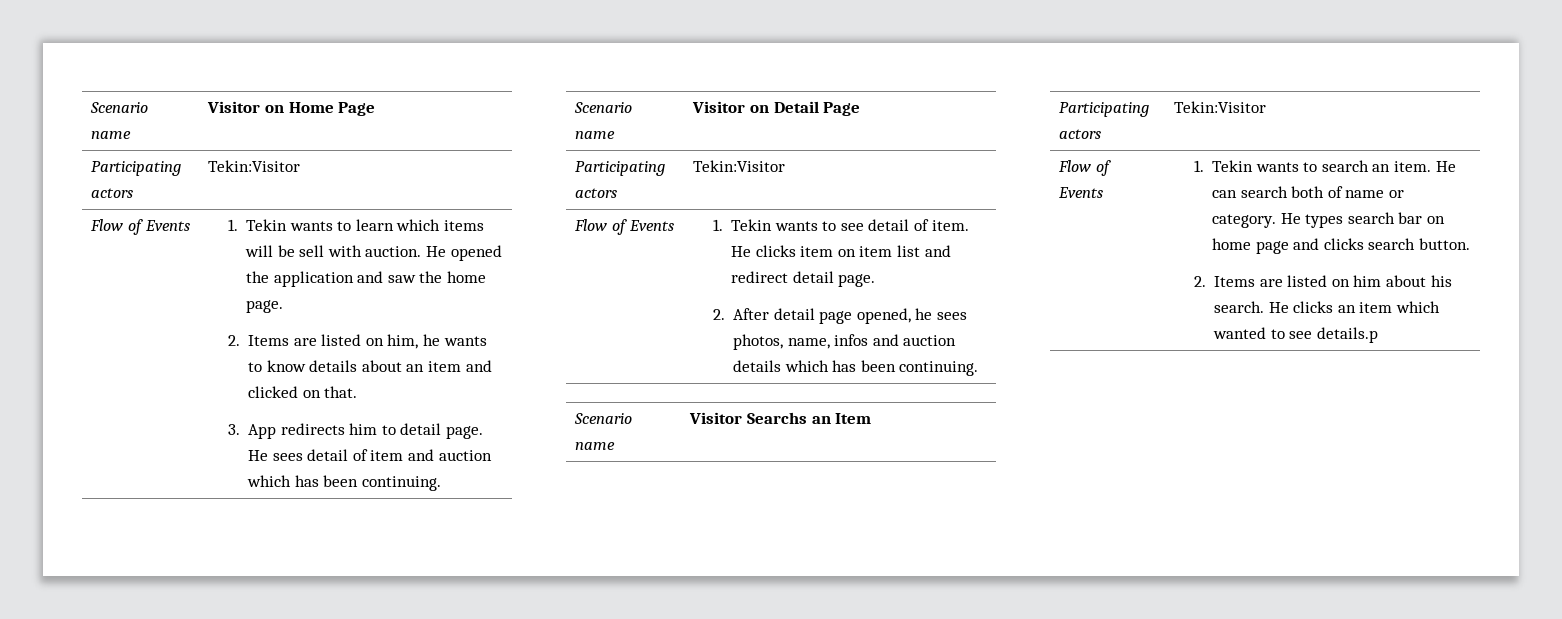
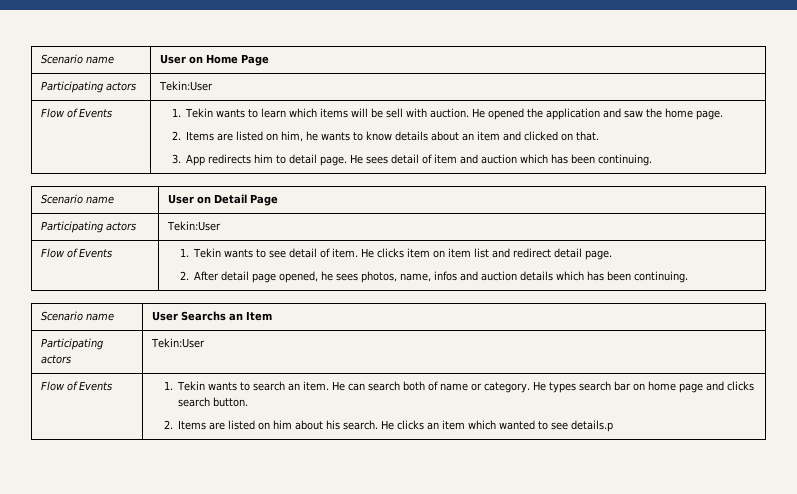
[90,102,149,113] [91,131,132,139] [207,101,261,113] Scenario name | Visitor -> [40,54,114,64] [159,54,186,64] Scenario name | User
[208,160,301,172] Tekin:Visitor -> [158,81,213,91] Tekin:User
[692,101,746,113] Visitor -> [167,194,194,204] User
[693,160,786,172] Tekin:Visitor -> [166,221,221,231] Tekin:User
[689,412,743,424] Visitor -> [151,311,178,321] User
[1174,101,1267,113] Tekin:Visitor -> [150,338,205,348] Tekin:User

